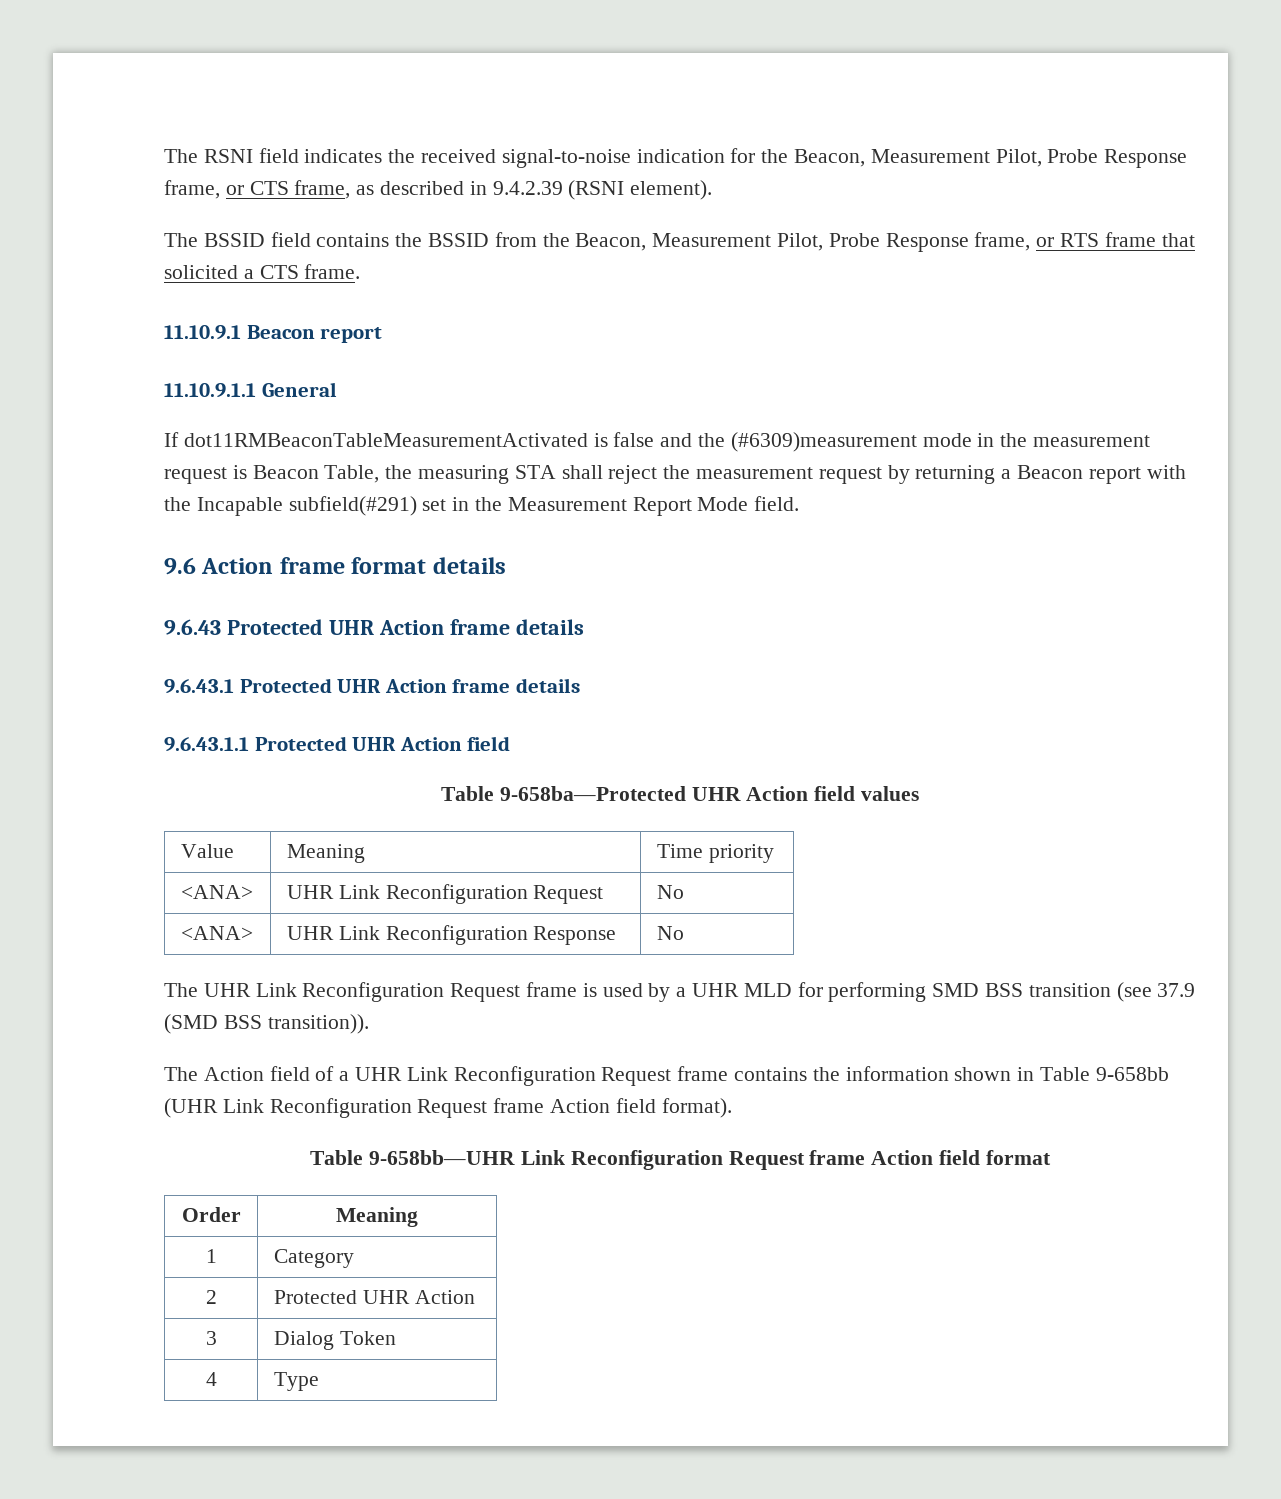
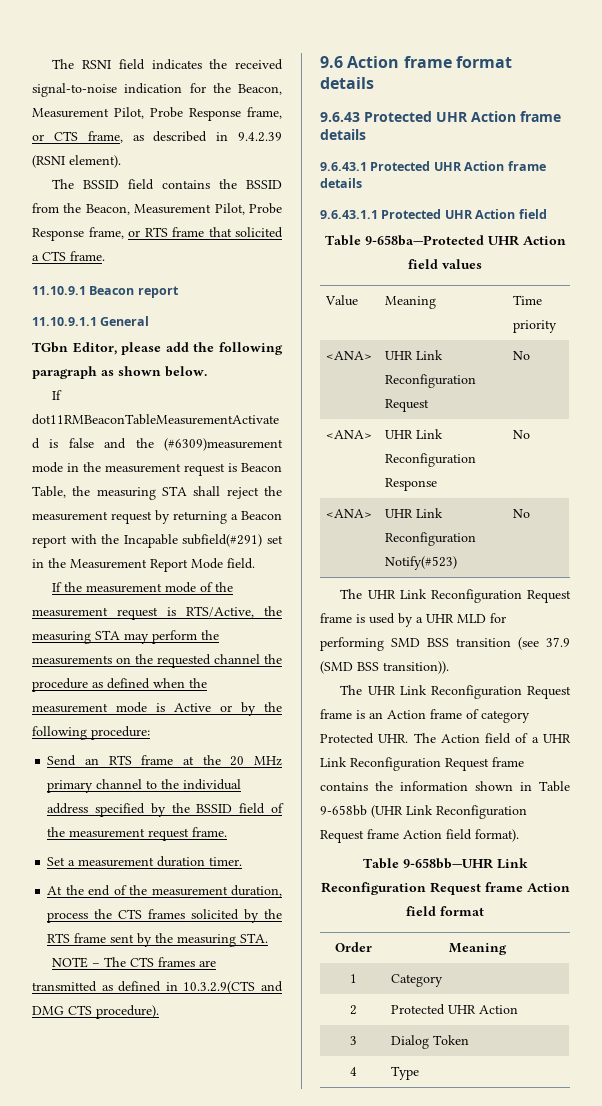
(337, 389) none -> [32,342,283,355] [32,366,207,379] // TGbn Editor, please add the following paragraph as shown below.
(800, 503) none -> [52,582,234,593] [32,606,282,620] [32,630,219,644] [32,654,282,668] [32,678,207,692] [32,702,282,716] [32,726,150,740] [47,755,282,766] [47,779,242,793] [47,803,284,817] [47,827,228,841] [47,856,243,867] [47,885,282,897] [47,909,282,923] [47,933,269,947] [52,957,217,968] [32,981,283,994] [32,1005,159,1019] // If the measurement mode of the measurement request is RTS/Active, the measuring STA may perform the measurements on the requested channel the procedure as defined when the measurement mode is Active or by the following procedure: // Send an RTS frame at the 20 MHz primary channel to the individual address specified by the BSSID field of the measurement request frame. // Set a measurement duration timer. // At the end of the measurement duration, process the CTS frames solicited by the RTS frame sent by the measuring STA. // NOTE – The CTS frames are transmitted as defined in 10.3.2.9(CTS and DMG CTS procedure).
(684, 933) none -> [326,509,373,518] [385,508,444,518] [385,532,477,546] [385,556,458,570] [513,509,531,518] // <ANA> | UHR Link Reconfiguration Notify(#523) | No
(198, 1074) none -> [367,685,571,699] [320,709,530,723] [320,733,436,744] UHR Link Reconfiguration Request frame is an Action frame of category Protected UHR. The

